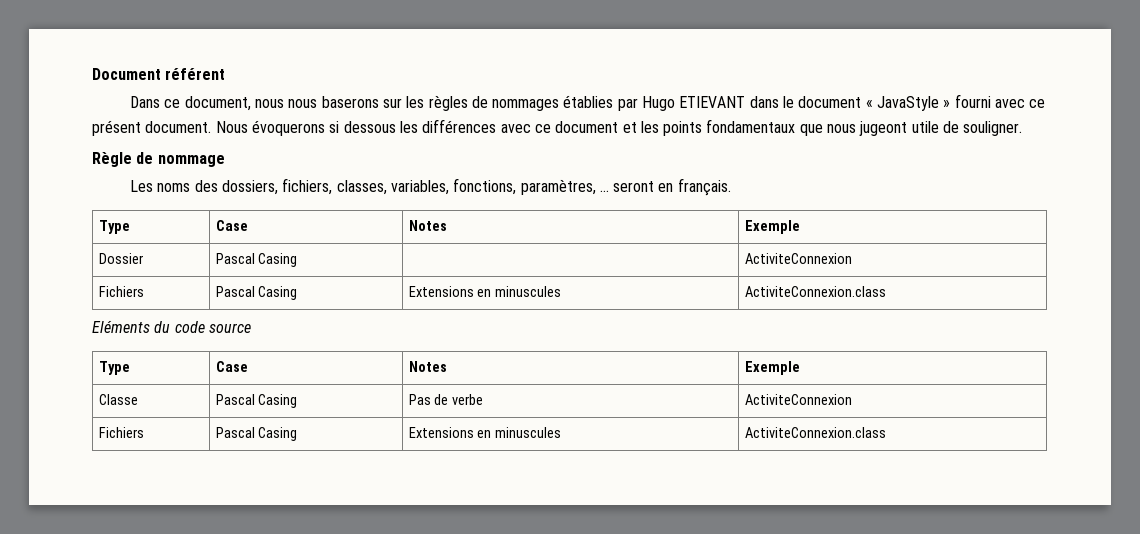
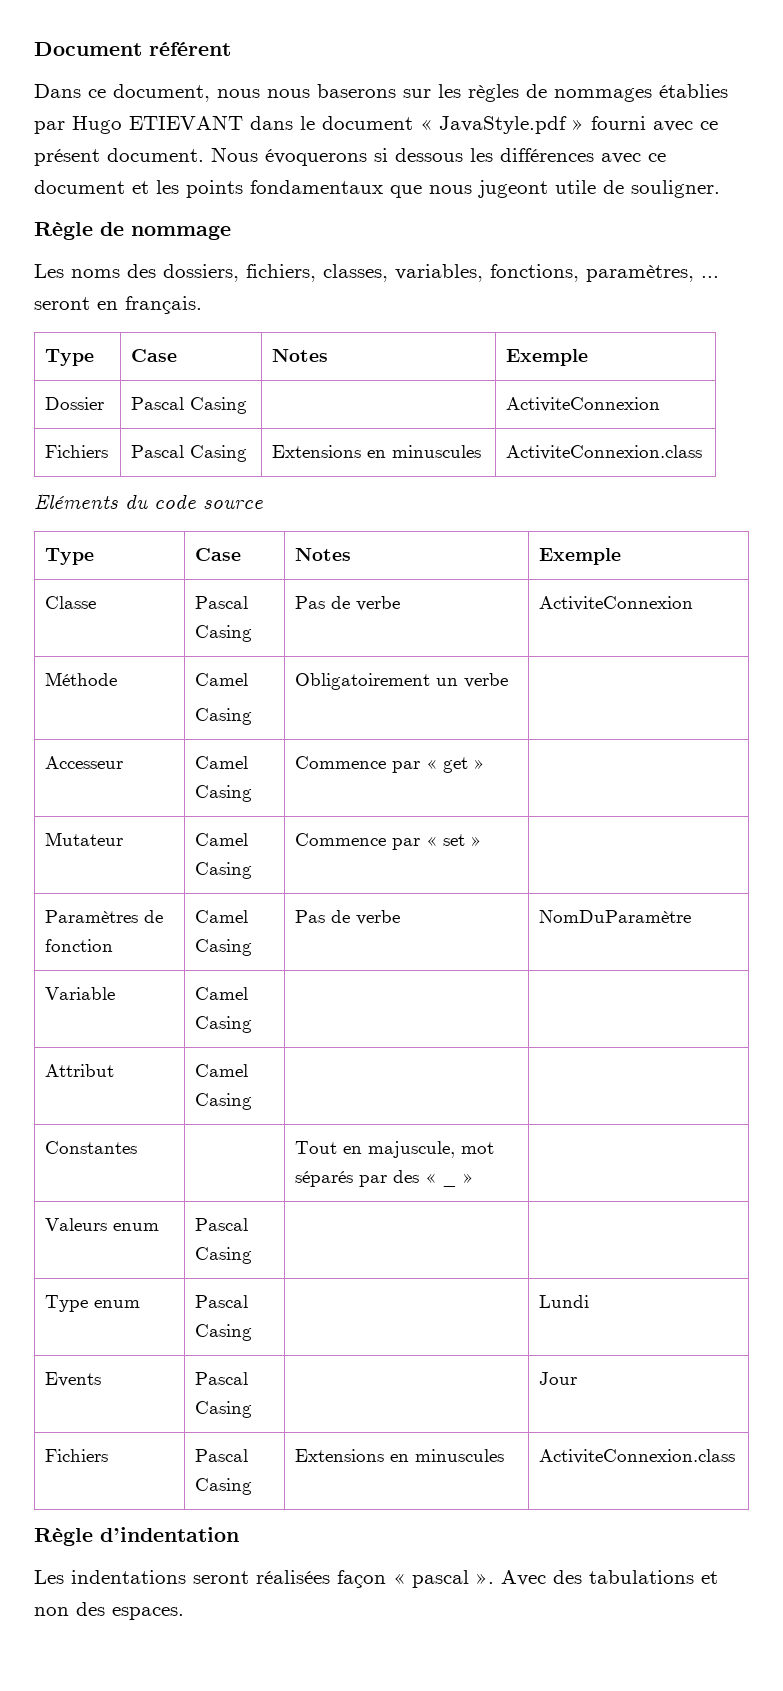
[877,96,940,111] JavaStyle -> [439,116,567,134] JavaStyle.pdf
[98,427,144,438] [215,427,298,441] [408,427,562,438] [744,427,886,438] // Fichiers | Pascal Casing | Extensions en minuscules | ActiviteConnexion.class -> [45,672,118,686] [195,673,249,686] [195,708,253,725] [295,673,509,690] [45,756,124,769] [195,756,249,769] [195,785,253,802] [295,756,486,773] [45,832,124,846] [195,833,249,846] [195,862,253,879] [295,833,483,850] [45,910,164,923] [45,939,114,952] [195,910,249,923] [195,939,253,956] [295,910,401,925] [539,910,692,923] [45,987,116,1000] [195,987,249,1000] [195,1016,253,1033] [45,1064,115,1077] [195,1064,249,1077] [195,1093,253,1110] [45,1141,138,1154] [295,1141,495,1158] [295,1170,437,1187] [442,1183,458,1187] [463,1173,475,1183] [45,1218,160,1231] [195,1218,249,1231] [195,1247,253,1264] [45,1295,141,1312] [195,1295,249,1308] [195,1324,253,1341] [539,1295,590,1308] [45,1372,102,1387] [195,1372,249,1385] [195,1401,253,1418] [539,1372,578,1385] [45,1449,109,1462] [195,1449,249,1462] [195,1478,253,1495] [295,1449,505,1462] [539,1449,736,1464] [34,1527,239,1546] [34,1570,718,1588] [34,1602,184,1620] // Méthode | Camel // Casing | Obligatoirement un verbe | // Accesseur | Camel Casing | Commence par « get » | // Mutateur | Camel Casing | Commence par « set » | // Paramètres de fonction | Camel Casing | Pas de verbe | NomDuParamètre // Variable | Camel Casing | | // Attribut | Camel Casing | | // Constantes | | Tout en majuscule, mot séparés par des « _ » | // Valeurs enum | Pascal Casing | | // Type enum | Pascal Casing | | Lundi // Events | Pascal Casing | | Jour // Fichiers | Pascal Casing | Extensions en minuscules | ActiviteConnexion.class // Règle d’indentation // Les indentations seront réalisées façon « pascal ». Avec des tabulations et non des espaces.

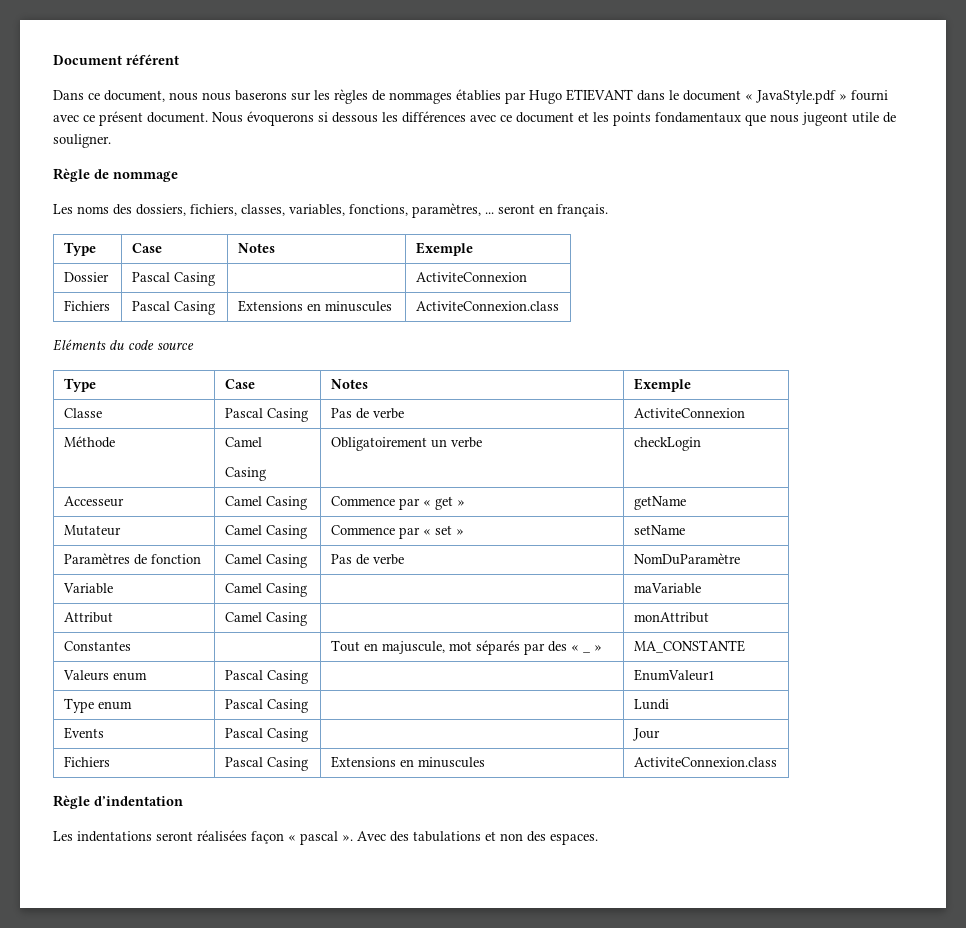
(509, 680) none -> [633,437,701,451] checkLogin
(486, 764) none -> [633,496,686,510] getName
(483, 841) none -> [633,525,685,535] setName
(253, 1024) none -> [633,583,701,594] maVariable
(253, 1101) none -> [633,612,709,623] monAttribut
(475, 1178) none -> [633,640,745,653] MA_CONSTANTE
(253, 1255) none -> [633,669,715,681] EnumValeur1

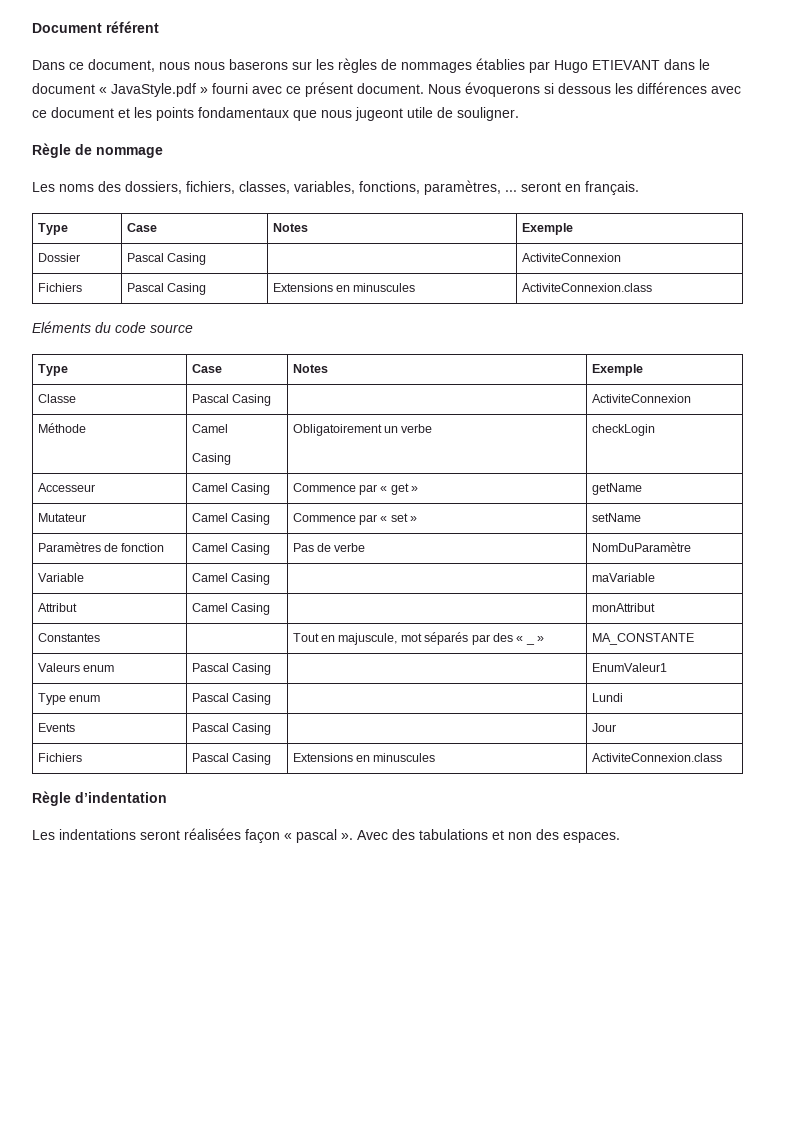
[330,408,404,419] Pas de verbe -> (272, 400) none

